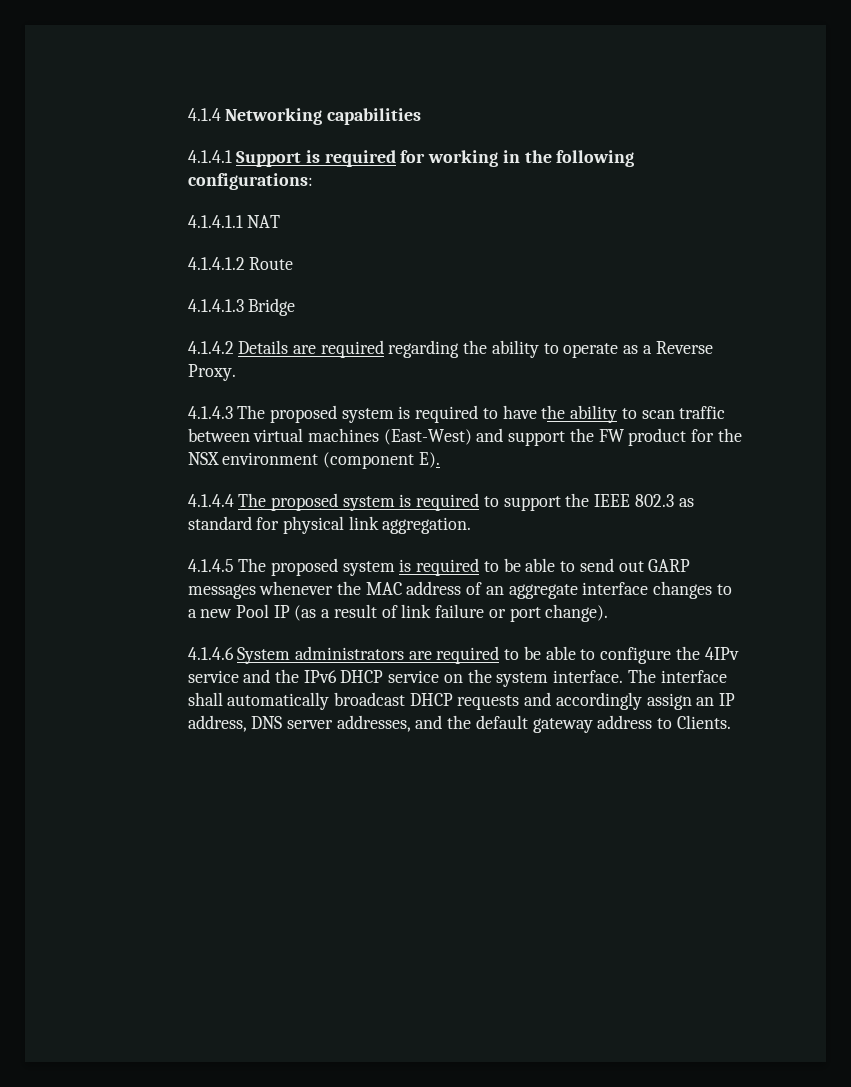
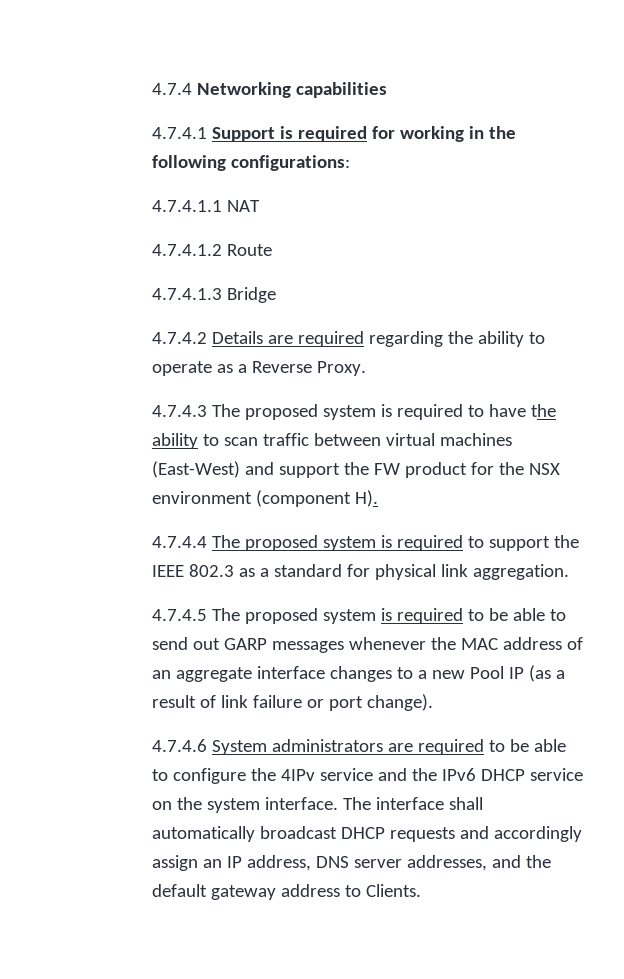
[187,108,221,121] 4.1.4 -> [152,83,193,95] 4.7.4
[187,150,232,163] 4.1.4.1 -> [152,127,208,139] 4.7.4.1
[187,215,243,228] 4.1.4.1.1 -> [152,200,223,212] 4.7.4.1.1
[187,257,245,270] 4.1.4.1.2 -> [152,244,223,256] 4.7.4.1.2
[187,299,244,312] 4.1.4.1.3 -> [152,288,223,300] 4.7.4.1.3
[187,341,234,354] 4.1.4.2 -> [152,332,208,344] 4.7.4.2
[187,406,233,419] 4.1.4.3 -> [152,405,208,417] 4.7.4.3
[418,452,440,468] [187,494,234,507] E). // 4.1.4.4 -> [355,490,379,507] [152,536,208,548] H). // 4.7.4.4
(694, 502) none -> [260,568,270,577] a
[187,559,234,572] 4.1.4.5 -> [152,609,208,621] 4.7.4.5
[187,647,234,660] 4.1.4.6 -> [152,739,208,752] 4.7.4.6

